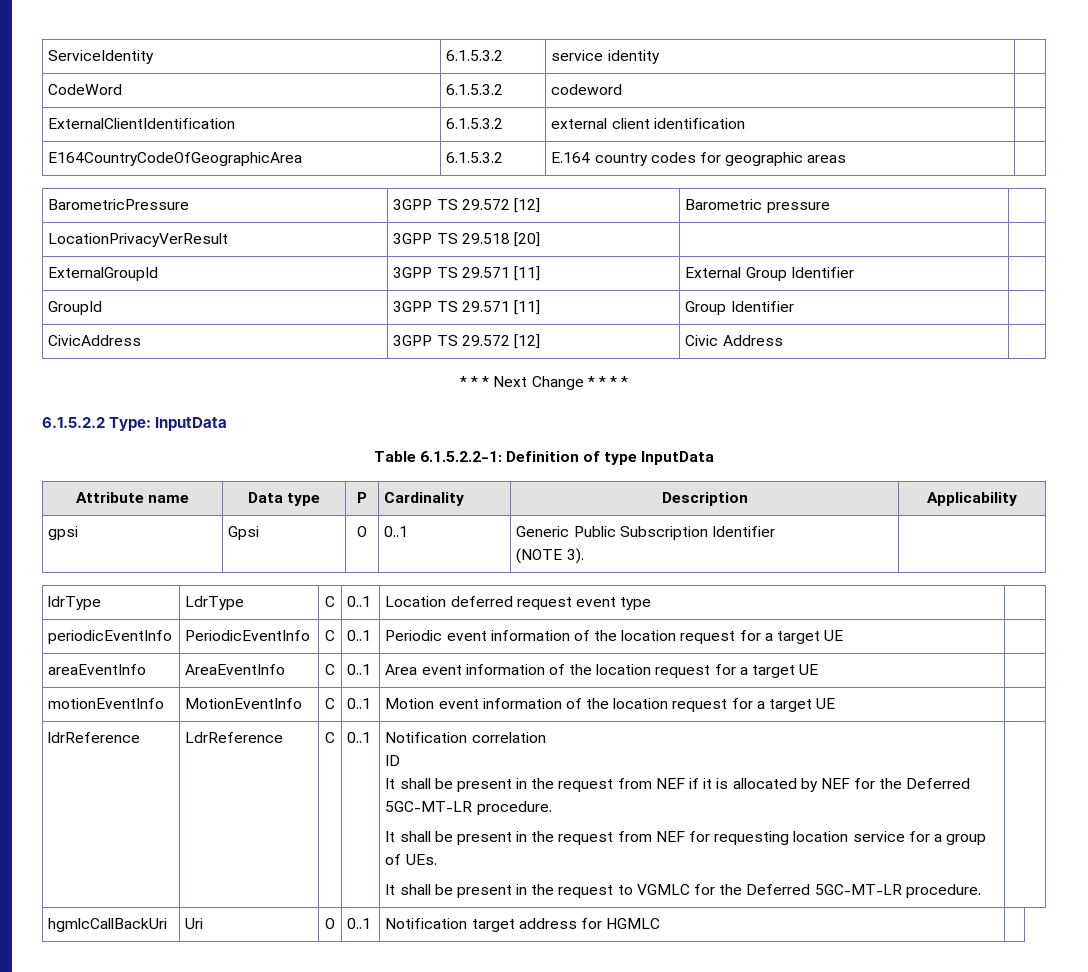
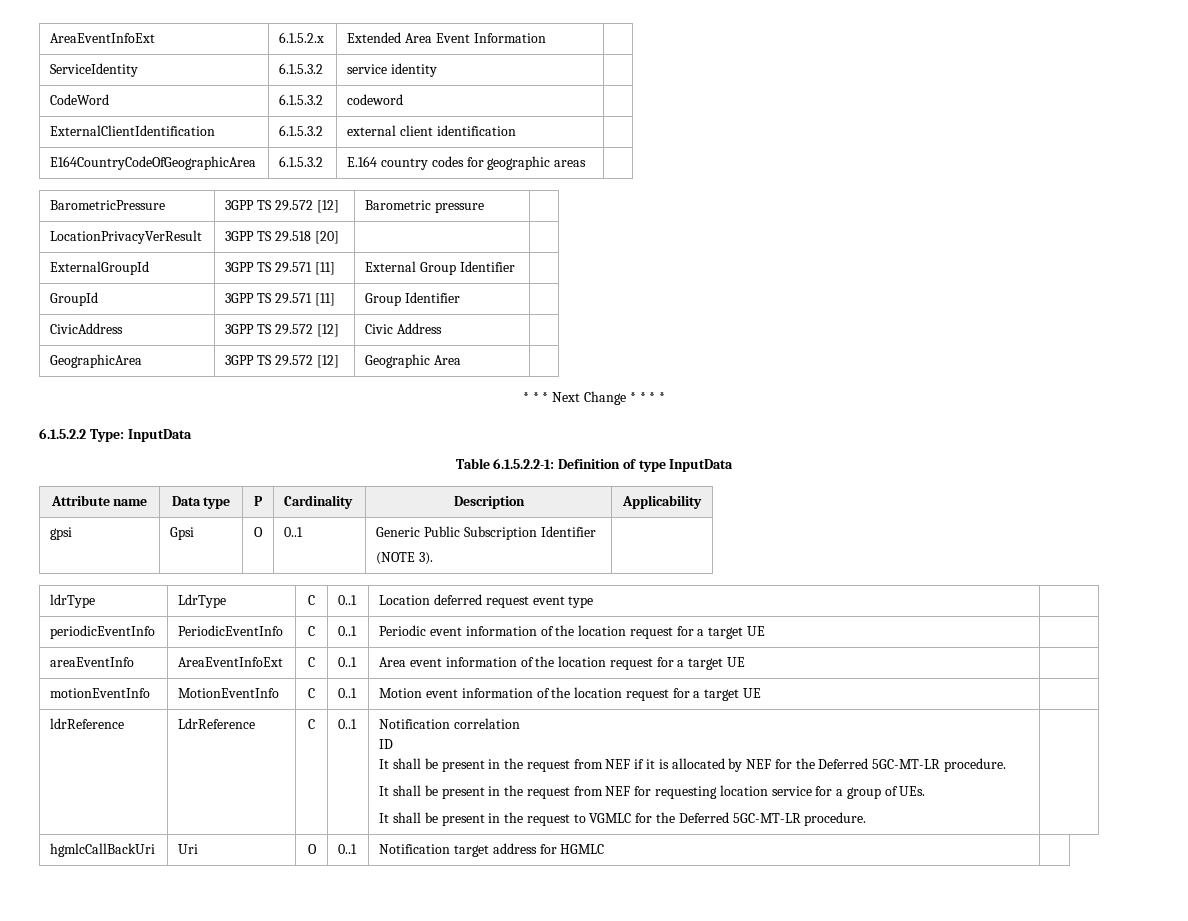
(48, 57) none -> [50,33,156,43] [279,32,325,43] [347,32,546,43] AreaEventInfoExt | 6.1.5.2.x | Extended Area Event Information | //
(783, 340) none -> [50,354,143,368] [225,355,339,368] [365,354,461,368] // GeographicArea | 3GPP TS 29.572 [12] | Geographic Area |
[185,664,286,675] AreaEventInfo -> [178,657,284,667] AreaEventInfoExt

